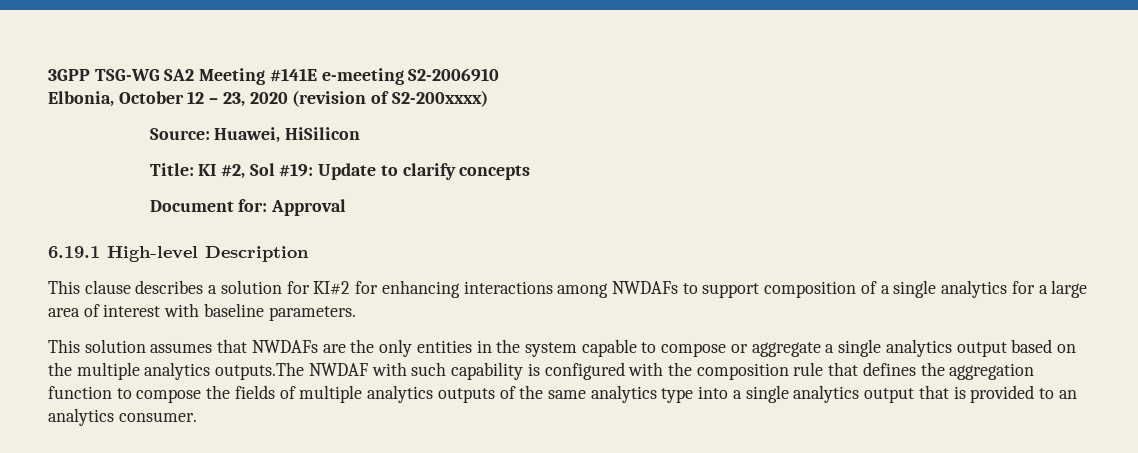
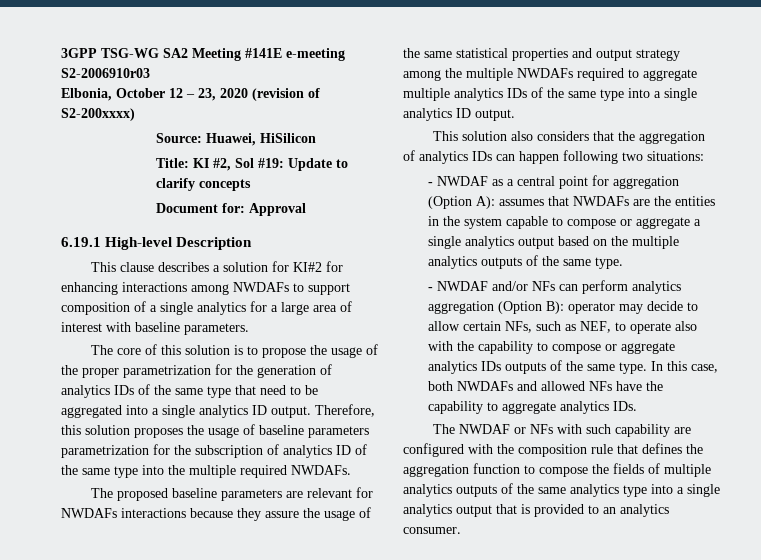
[408,68,500,82] S2-2006910 -> [61,68,150,78] S2-2006910r03
[48,339,146,353] This solution -> [91,344,379,358] [61,364,332,378] [61,384,318,398] [61,404,375,418] [61,424,369,438] [61,444,367,458] [61,465,351,478] [91,487,374,501] [61,507,371,521] [403,48,680,61] [403,68,697,81] [403,87,697,101] [403,108,515,121] [433,131,706,144] [403,150,704,164] [428,175,680,189] [428,196,496,209] The core of this solution is to propose the usage of the proper parametrization for the generation of analytics IDs of the same type that need to be aggregated into a single analytics ID output. Therefore, this solution proposes the usage of baseline parameters parametrization for the subscription of analytics ID of the same type into the multiple required NWDAFs. // The proposed baseline parameters are relevant for NWDAFs interactions because they assure the usage of the same statistical properties and output strategy among the multiple NWDAFs required to aggregate multiple analytics IDs of the same type into a single analytics ID output. // This solution also considers that the aggregation of analytics IDs can happen following two situations: // - NWDAF as a central point for aggregation (Option A):
[379,339,413,357] only -> (672, 201) none
[215,362,368,380] outputs.The NWDAF -> [481,255,624,269] [428,280,682,294] [428,301,699,314] [428,321,698,334] [428,341,676,354] [428,360,719,374] [428,381,664,391] [428,401,638,414] [433,424,554,434] outputs of the same type. // - NWDAF and/or NFs can perform analytics aggregation (Option B): operator may decide to allow certain NFs, such as NEF, to operate also with the capability to compose or aggregate analytics IDs outputs of the same type. In this case, both NWDAFs and allowed NFs have the capability to aggregate analytics IDs. // The NWDAF or NFs
[527,363,540,376] is -> [674,427,692,434] are

